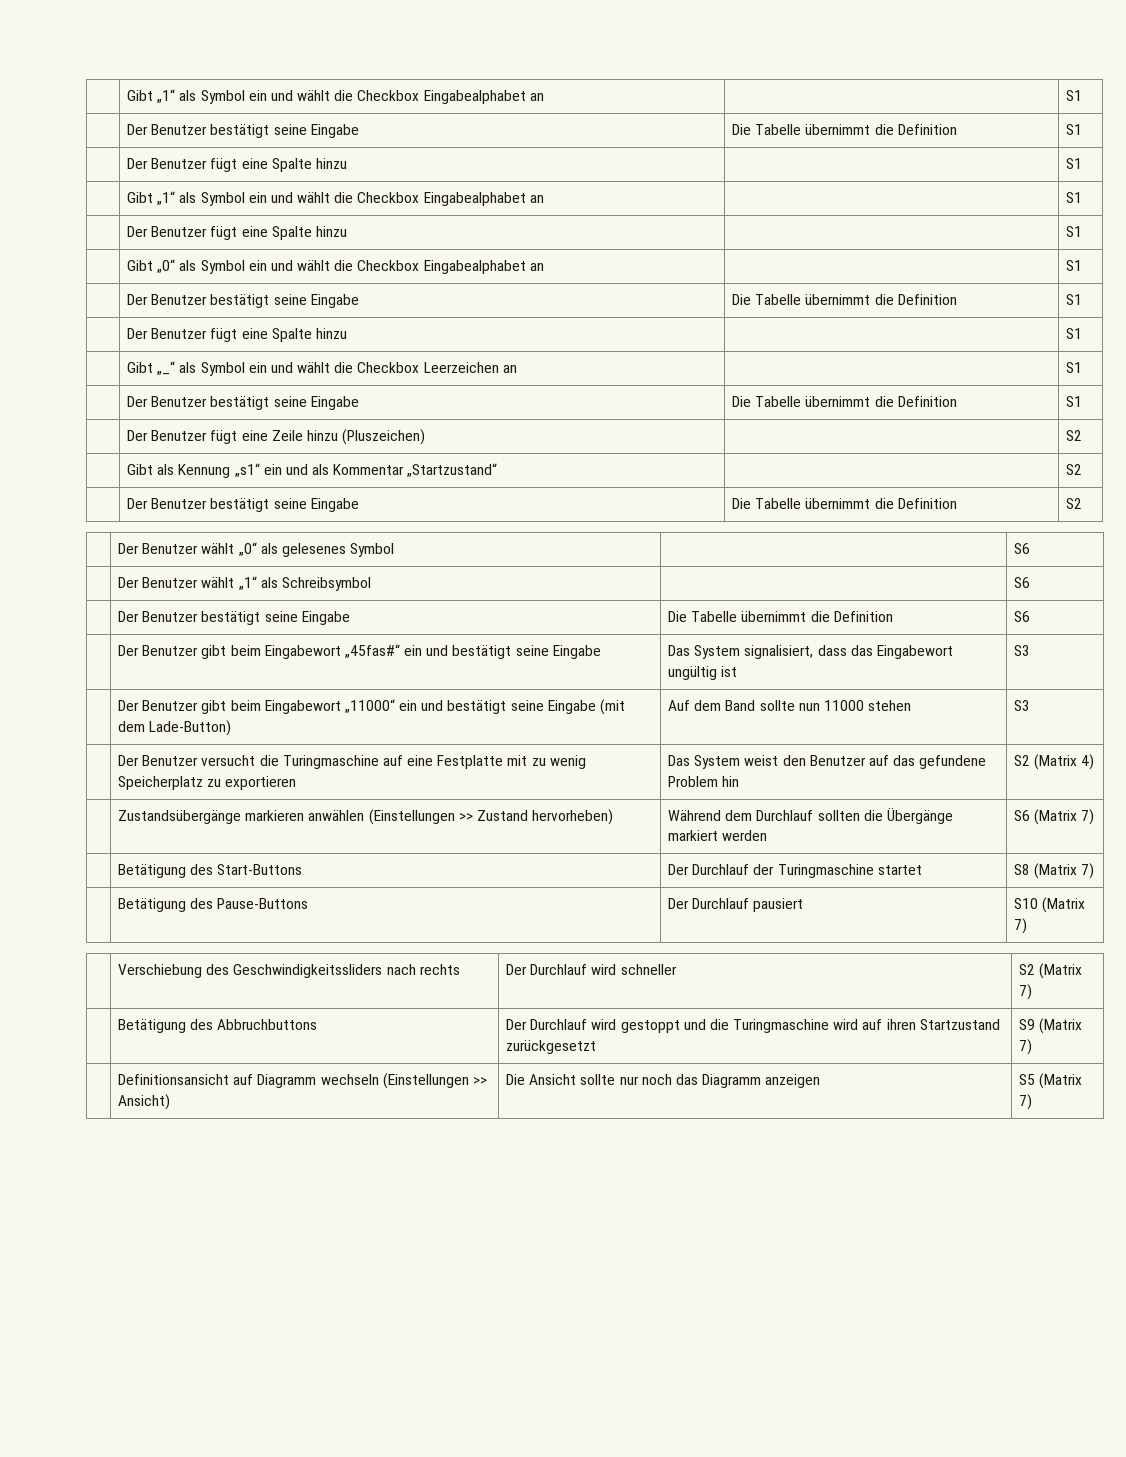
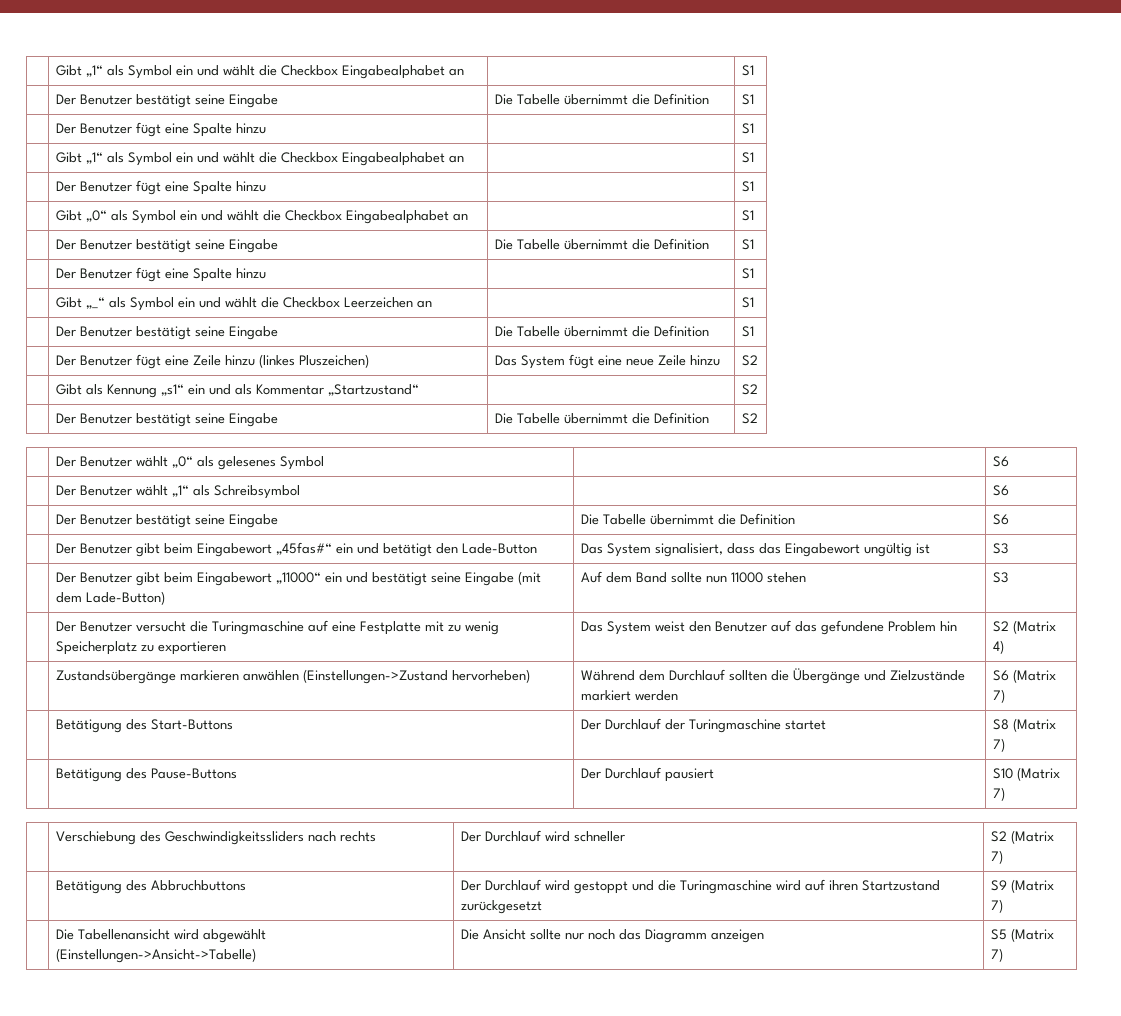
[342,429,426,445] (Pluszeichen) | -> [258,354,369,368] [494,354,720,369] (linkes Pluszeichen) | Das System fügt eine neue Zeile hinzu
[452,645,601,659] bestätigt seine Eingabe -> [382,543,537,557] betätigt den Lade-Button
[368,809,528,825] (Einstellungen >> Zustand -> [302,669,448,684] (Einstellungen->Zustand
(953, 815) none -> [863,670,965,681] und Zielzustände
[117,1073,487,1089] [117,1094,170,1110] Definitionsansicht auf Diagramm wechseln (Einstellungen >> Ansicht) -> [55,929,266,943] [55,948,256,963] Die Tabellenansicht wird abgewählt (Einstellungen->Ansicht->Tabelle)

